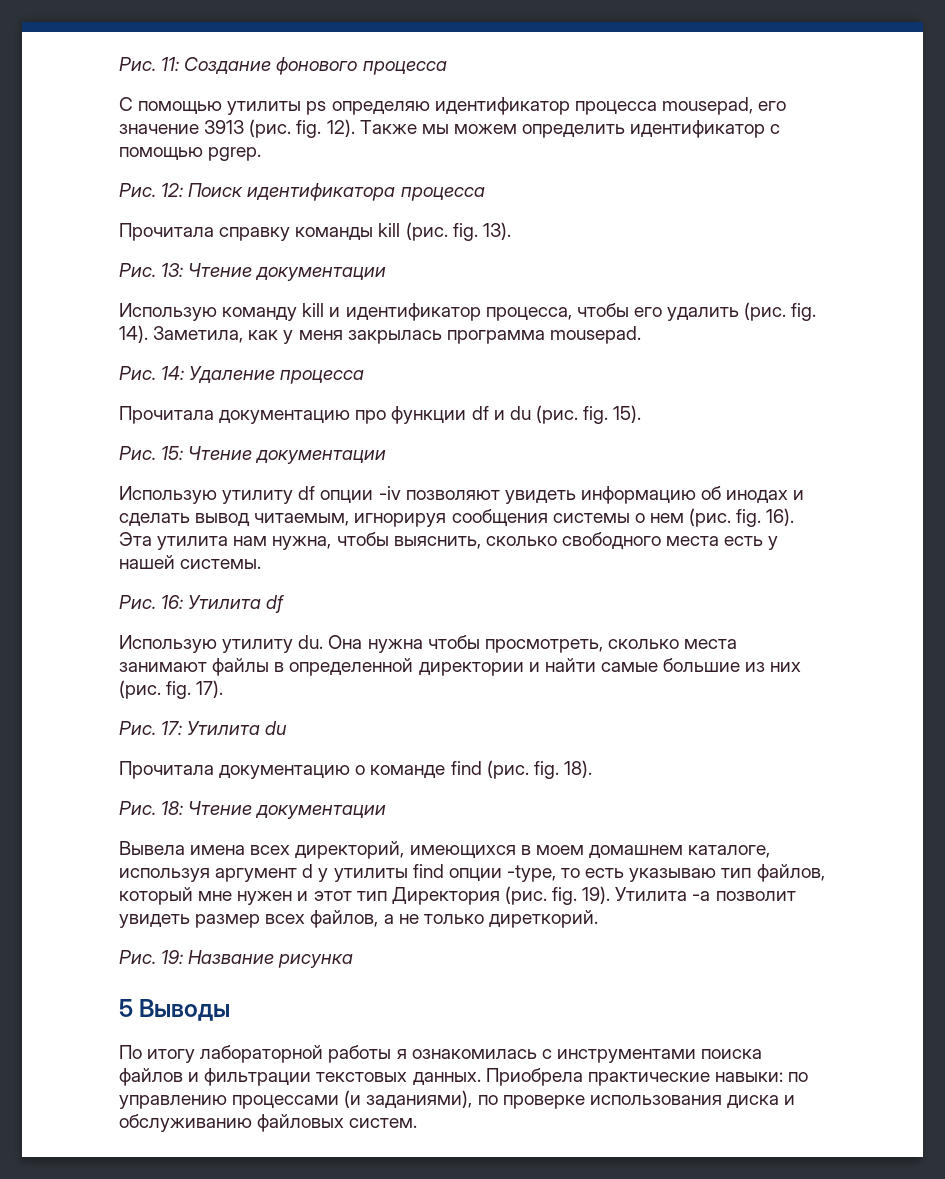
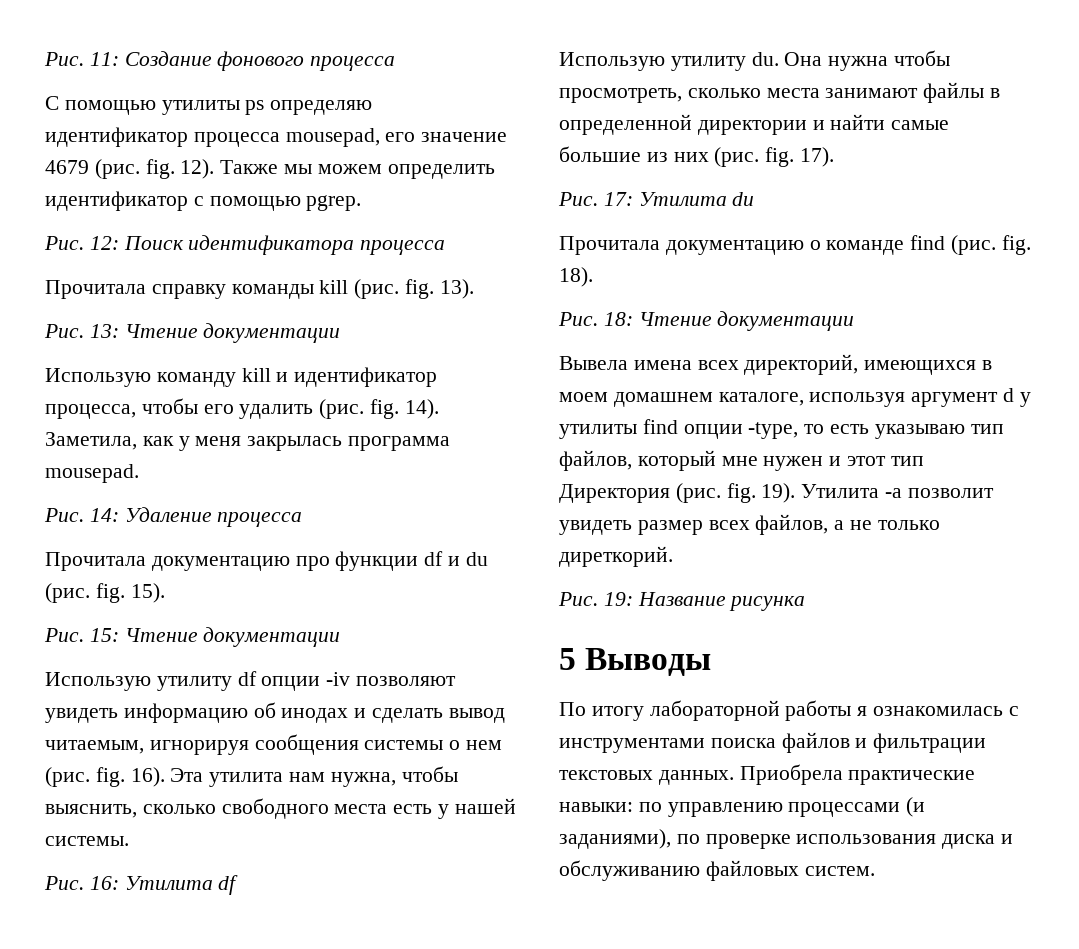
[204,120,245,134] 3913 -> [45,160,89,174] 4679

